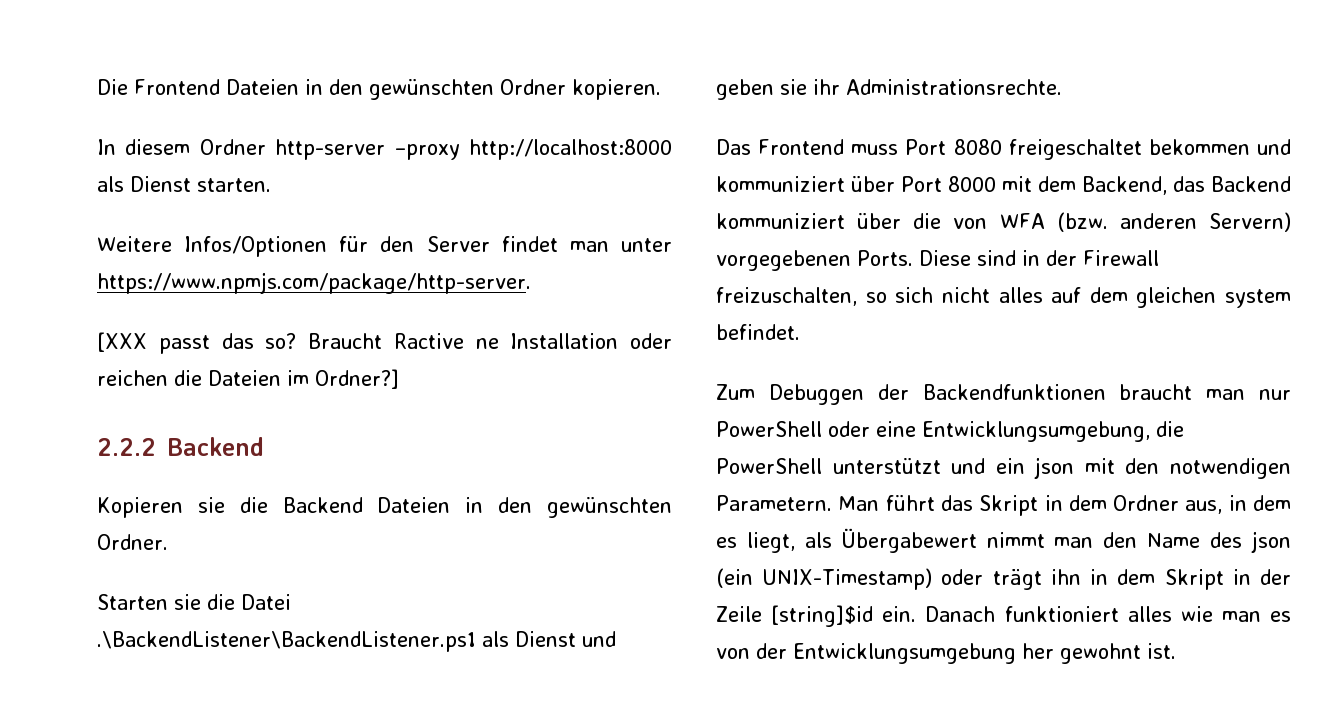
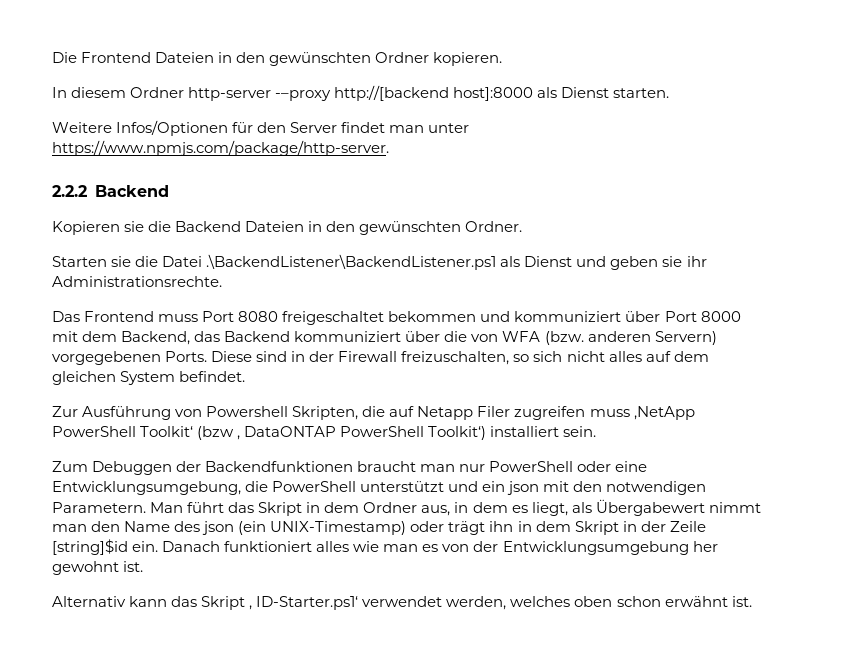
[394,139,673,160] –proxy http://localhost:8000 -> [275,85,534,101] -–proxy http://[backend host]:8000
[97,332,672,354] [97,369,399,389] // [XXX passt das so? Braucht Ractive ne Installation oder reichen die Dateien im Ordner?] -> (389, 148) none
[1225,289,1291,308] system -> [120,371,176,385] System
(800, 332) none -> [52,406,695,420] [52,426,597,440] // Zur Ausführung von Powershell Skripten, die auf Netapp Filer zugreifen muss ‚NetApp PowerShell Toolkit‘ (bzw ‚ DataONTAP PowerShell Toolkit‘) installiert sein.
(1176, 651) none -> [52,596,752,610] // Alternativ kann das Skript ‚ ID-Starter.ps1‘ verwendet werden, welches oben schon erwähnt ist.

